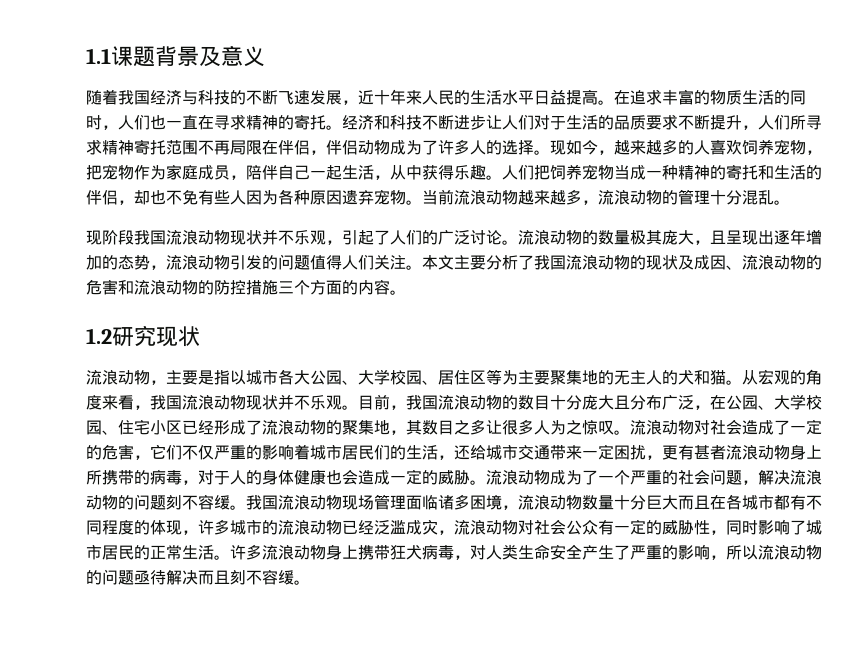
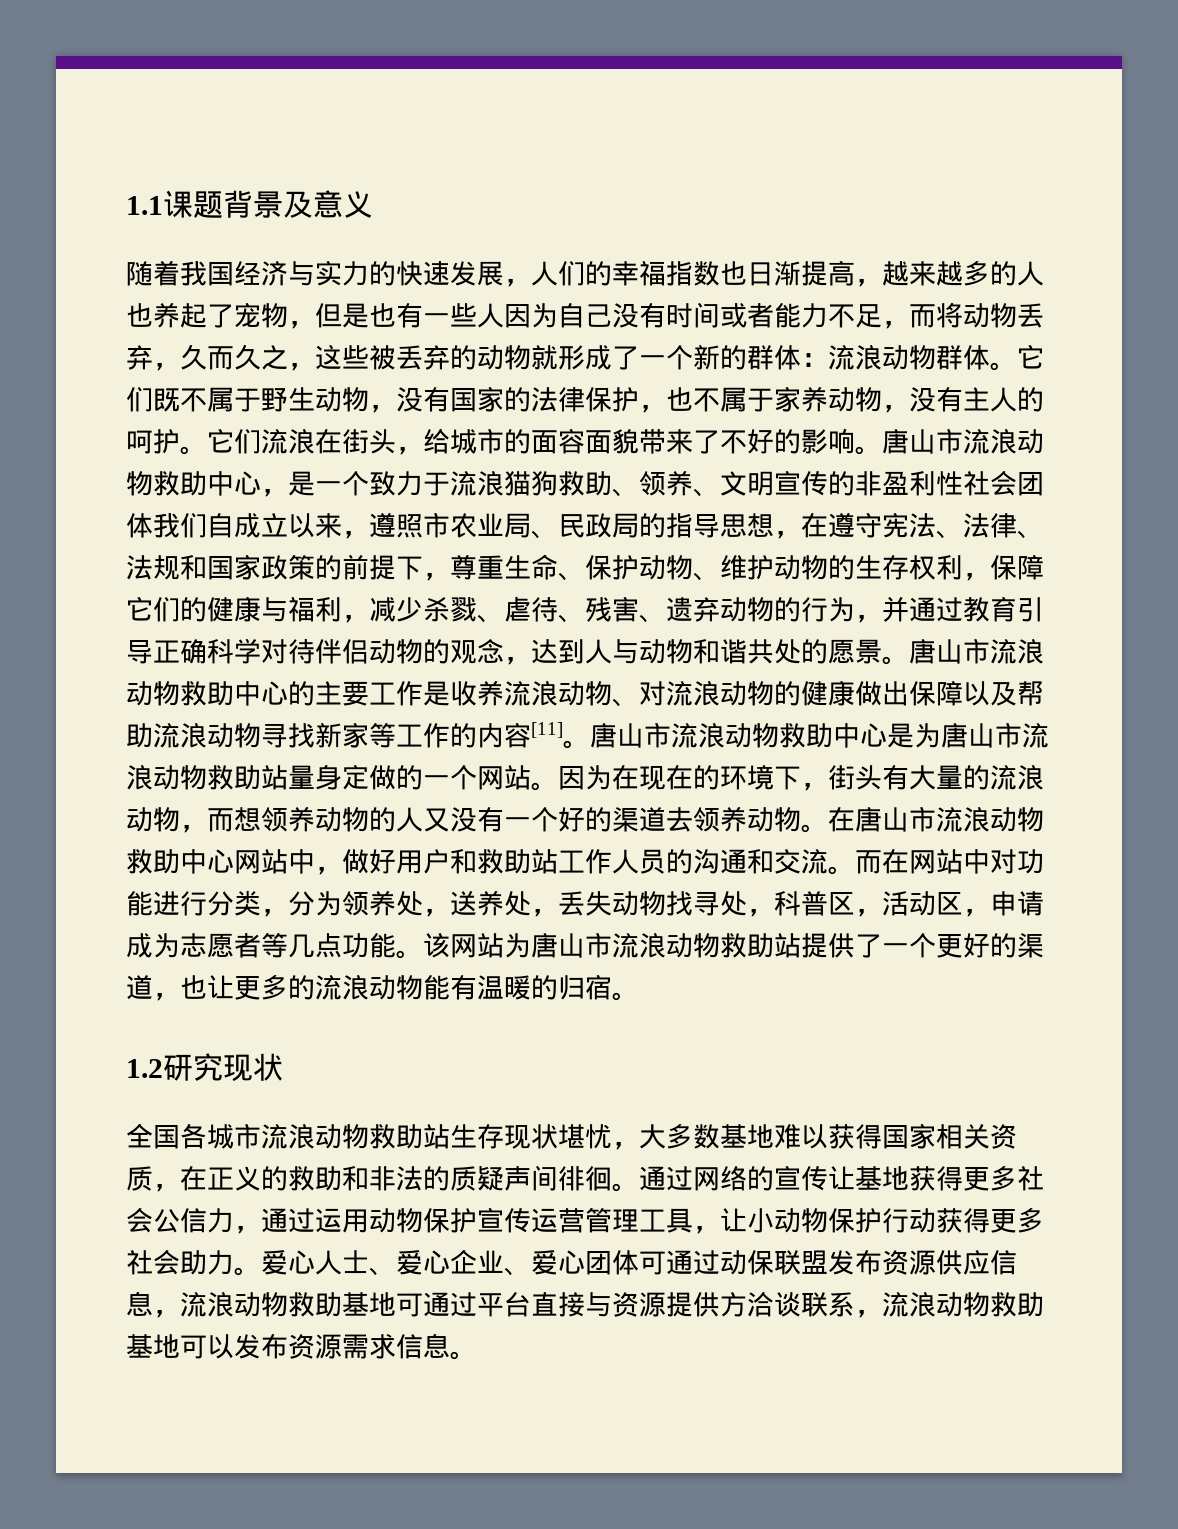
[198,89,806,105] [86,114,822,130] [86,139,822,155] [86,164,822,180] [86,189,790,205] [86,229,822,245] [86,254,822,270] [86,279,406,295] [86,325,200,347] [86,369,822,385] [86,394,822,410] [86,419,822,435] [86,444,822,460] [86,469,822,485] [86,494,822,510] [86,519,822,535] [86,544,822,560] [86,569,294,585] 科技的不断飞速发展，近十年来人民的生活水平日益提高。在追求丰富的物质生活的同时，人们也一直在寻求精神的寄托。经济和科技不断进步让人们对于生活的品质要求不断提升，人们所寻求精神寄托范围不再局限在伴侣，伴侣动物成为了许多人的选择。现如今，越来越多的人喜欢饲养宠物，把宠物作为家庭成员，陪伴自己一起生活，从中获得乐趣。人们把饲养宠物当成一种精神的寄托和生活的伴侣，却也不免有些人因为各种原因遗弃宠物。当前流浪动物越来越多，流浪动物的管理十分混乱。 // 现阶段我国流浪动物现状并不乐观，引起了人们的广泛讨论。流浪动物的数量极其庞大，且呈现出逐年增加的态势，流浪动物引发的问题值得人们关注。本文主要分析了我国流浪动物的现状及成因、流浪动物的危害和流浪动物的防控措施三个方面的内容。 // 1.2研究现状 // 流浪动物，主要是指以城市各大公园、大学校园、居住区等为主要聚集地的无主人的犬和猫。从宏观的角度来看，我国流浪动物现状并不乐观。目前，我国流浪动物的数目十分庞大且分布广泛，在公园、大学校园、住宅小区已经形成了流浪动物的聚集地，其数目之多让很多人为之惊叹。流浪动物对社会造成了一定的危害，它们不仅严重的影响着城市居民们的生活，还给城市交通带来一定困扰，更有甚者流浪动物身上所携带的病毒，对于人的身体健康也会造成一定的威胁。流浪动物成为了一个严重的社会问题，解决流浪动物的问题刻不容缓。我国流浪动物现场管理面临诸多困境，流浪动物数量十分巨大而且在各城市都有不同程度的体现，许多城市的流浪动物已经泛滥成灾，流浪动物对社会公众有一定的威胁性，同时影响了城市居民的正常生活。许多流浪动物身上携带狂犬病毒，对人类生命安全产生了严重的影响，所以流浪动物的问题亟待解决而且刻不容缓 -> [315,260,1044,287] [126,302,1044,329] [126,344,1044,371] [126,386,1044,413] [126,428,1044,455] [126,470,1044,497] [126,512,1044,539] [126,554,1044,581] [126,596,1044,623] [126,638,1044,665] [126,680,1044,707] [126,722,563,748] [563,722,1049,749] [126,764,1044,791] [126,806,1044,833] [126,849,1044,875] [126,890,1044,917] [126,932,1044,959] [126,974,639,1001] [126,1053,283,1082] [126,1123,1017,1150] [126,1165,1044,1192] [126,1207,1044,1234] [126,1249,1017,1276] [126,1291,1044,1318] [126,1333,450,1359] 实力的快速发展，人们的幸福指数也日渐提高，越来越多的人也养起了宠物，但是也有一些人因为自己没有时间或者能力不足，而将动物丢弃，久而久之，这些被丢弃的动物就形成了一个新的群体：流浪动物群体。它们既不属于野生动物，没有国家的法律保护，也不属于家养动物，没有主人的呵护。它们流浪在街头，给城市的面容面貌带来了不好的影响。唐山市流浪动物救助中心，是一个致力于流浪猫狗救助、领养、文明宣传的非盈利性社会团体我们自成立以来，遵照市农业局、民政局的指导思想，在遵守宪法、法律、法规和国家政策的前提下，尊重生命、保护动物、维护动物的生存权利，保障它们的健康与福利，减少杀戮、虐待、残害、遗弃动物的行为，并通过教育引导正确科学对待伴侣动物的观念，达到人与动物和谐共处的愿景。唐山市流浪动物救助中心的主要工作是收养流浪动物、对流浪动物的健康做出保障以及帮助流浪动物寻找新家等工作的内容[11]。唐山市流浪动物救助中心是为唐山市流浪动物救助站量身定做的一个网站。因为在现在的环境下，街头有大量的流浪动物，而想领养动物的人又没有一个好的渠道去领养动物。在唐山市流浪动物救助中心网站中，做好用户和救助站工作人员的沟通和交流。而在网站中对功能进行分类，分为领养处，送养处，丢失动物找寻处，科普区，活动区，申请成为志愿者等几点功能。该网站为唐山市流浪动物救助站提供了一个更好的渠道，也让更多的流浪动物能有温暖的归宿。 // 1.2研究现状 // 全国各城市流浪动物救助站生存现状堪忧，大多数基地难以获得国家相关资质，在正义的救助和非法的质疑声间徘徊。通过网络的宣传让基地获得更多社会公信力，通过运用动物保护宣传运营管理工具，让小动物保护行动获得更多社会助力。爱心人士、爱心企业、爱心团体可通过动保联盟发布资源供应信息，流浪动物救助基地可通过平台直接与资源提供方洽谈联系，流浪动物救助基地可以发布资源需求信息

